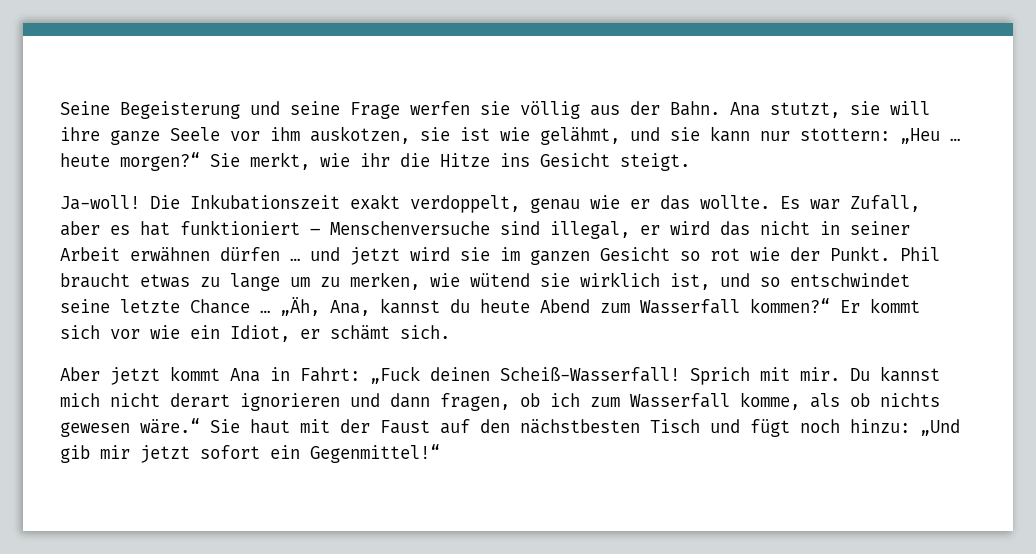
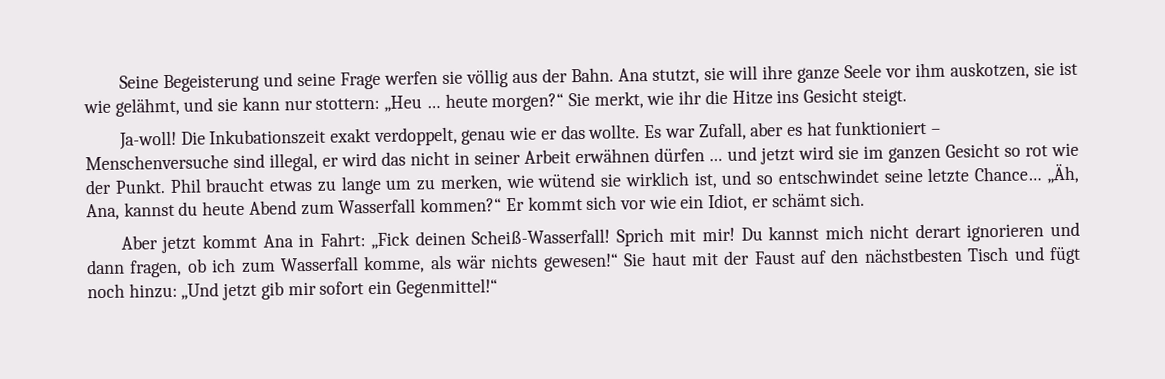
[190,299,270,314] Chance … -> [974,166,1043,182] Chance…
[370,366,420,384] „Fuck -> [371,231,411,250] „Fick
[800,367,840,381] mir. -> [702,227,736,242] mir!
[850,393,940,407] [60,418,200,437] ob nichts gewesen wäre.“ -> [455,253,619,272] wär nichts gewesen!“
(960, 427) none -> [222,282,258,301] jetzt
[140,445,190,463] jetzt -> (317, 288) none

